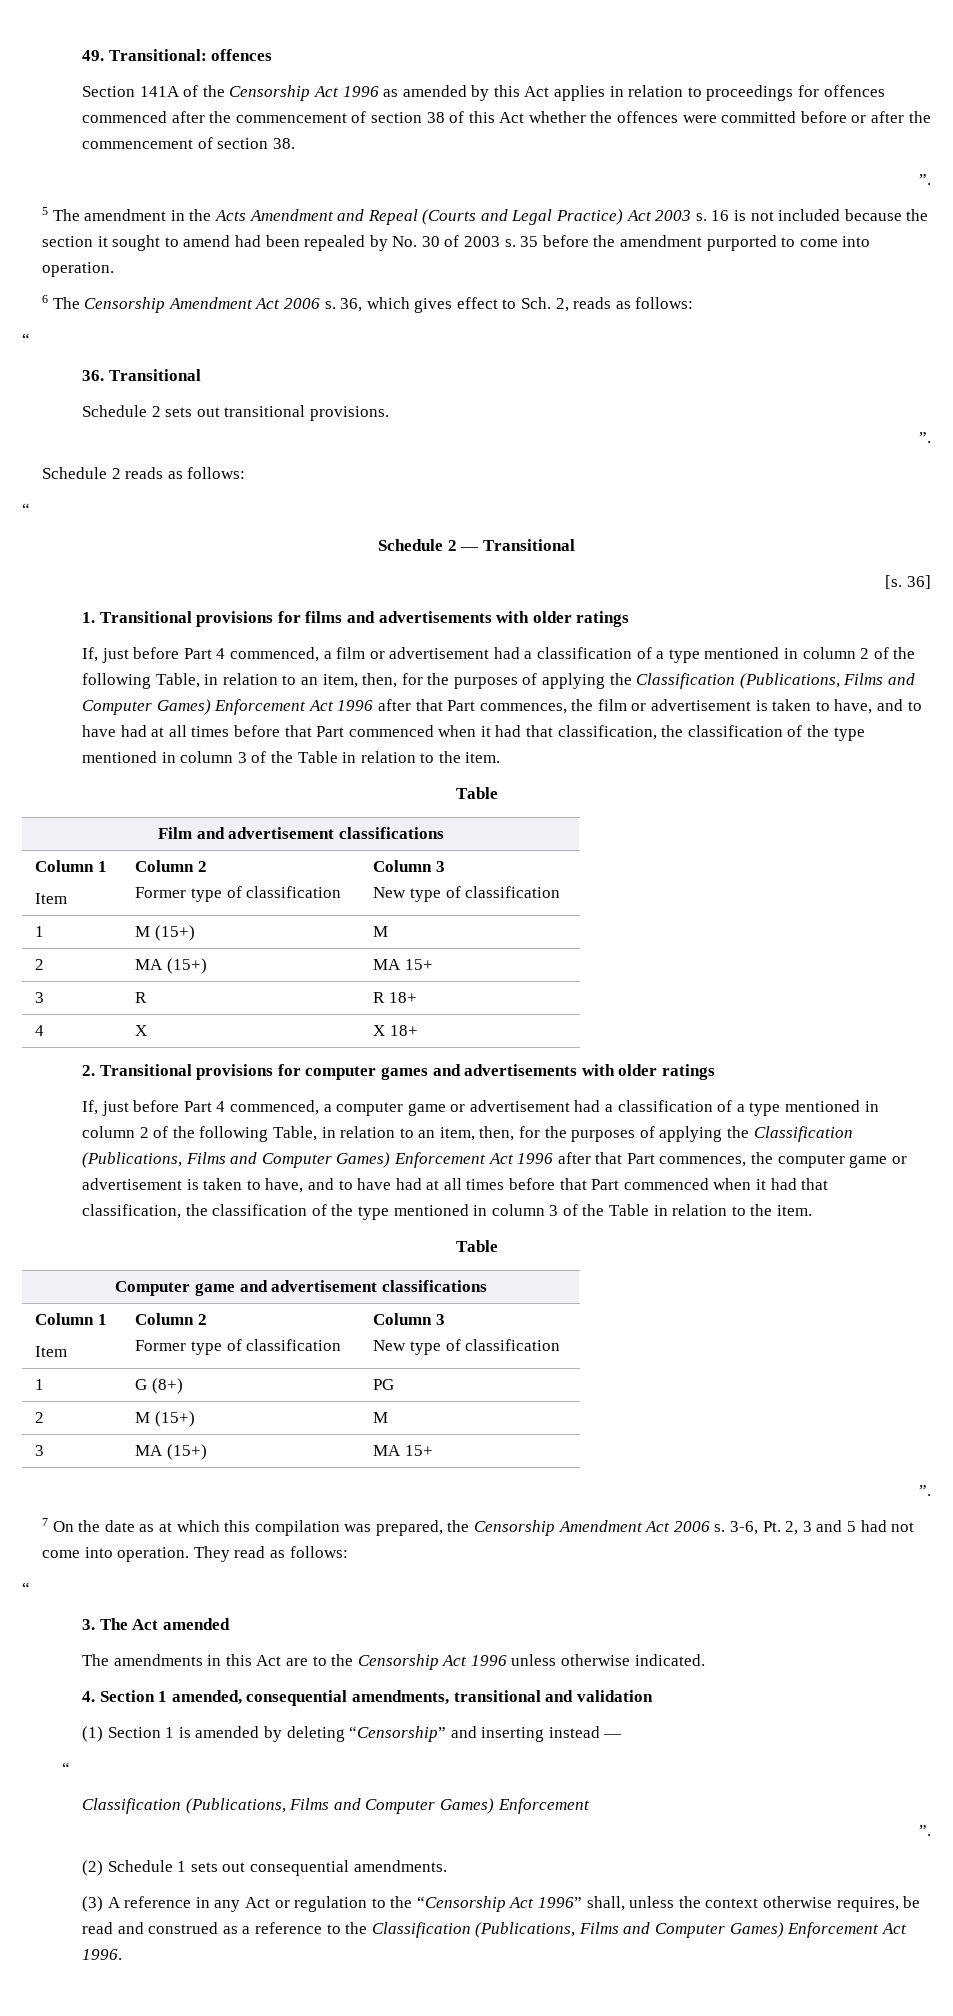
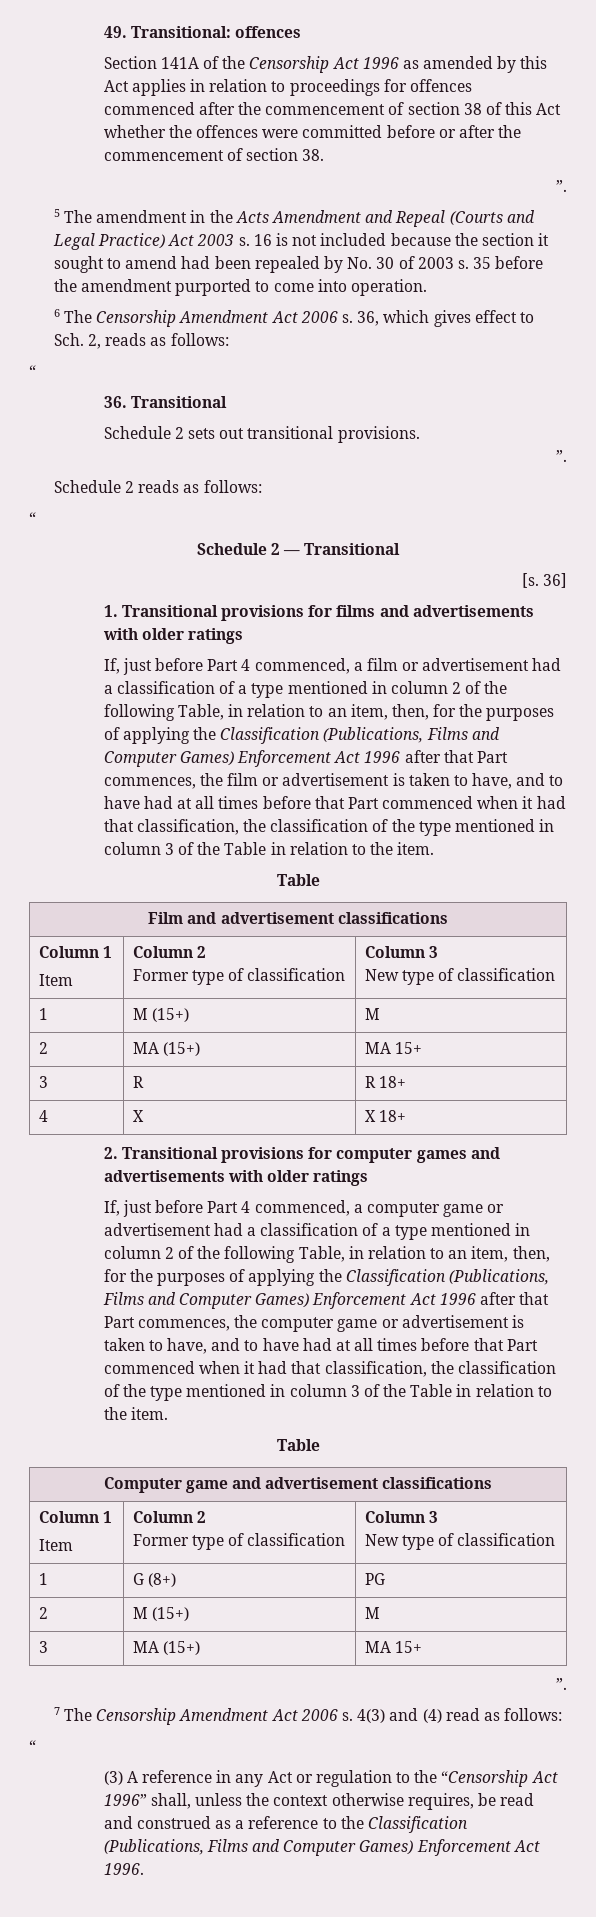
[52,1520,915,1536] [41,1546,348,1562] [22,1582,30,1594] [81,1618,230,1630] [81,1654,705,1670] [81,1690,653,1706] [81,1726,623,1742] [61,1762,70,1774] [81,1798,590,1814] [919,1825,931,1836] [81,1860,447,1876] On the date as at which this compilation was prepared, the Censorship Amendment Act 2006 s. 3-6, Pt. 2, 3 and 5 had not come into operation. They read as follows: // “ // 3. The Act amended // The amendments in this Act are to the Censorship Act 1996 unless otherwise indicated. // 4. Section 1 amended, consequential amendments, transitional and validation // (1) Section 1 is amended by deleting “Censorship” and inserting instead — // “ // Classification (Publications, Films and Computer Games) Enforcement // ”. // (2) Schedule 1 sets out consequential amendments. -> [64,1708,563,1725] [29,1740,36,1752] The Censorship Amendment Act 2006 s. 4(3) and (4) read as follows: // “

